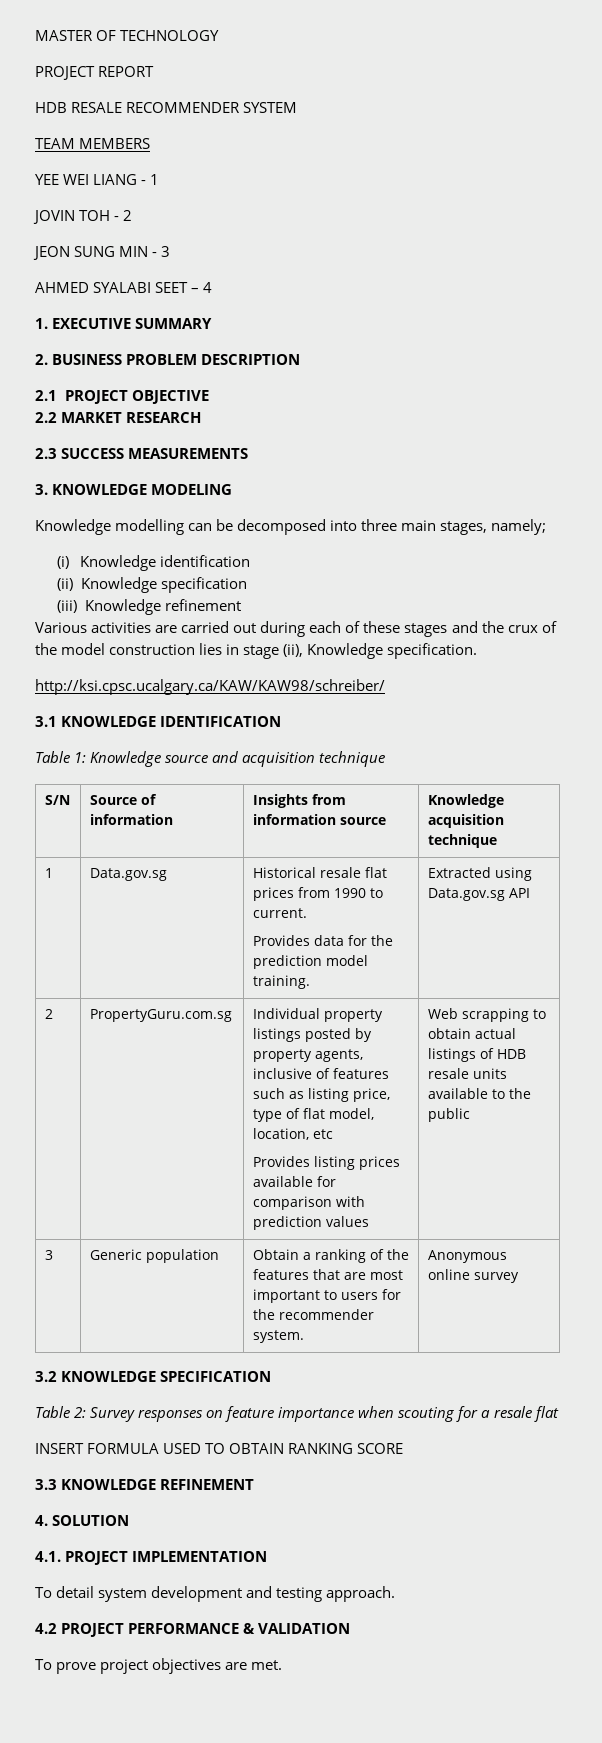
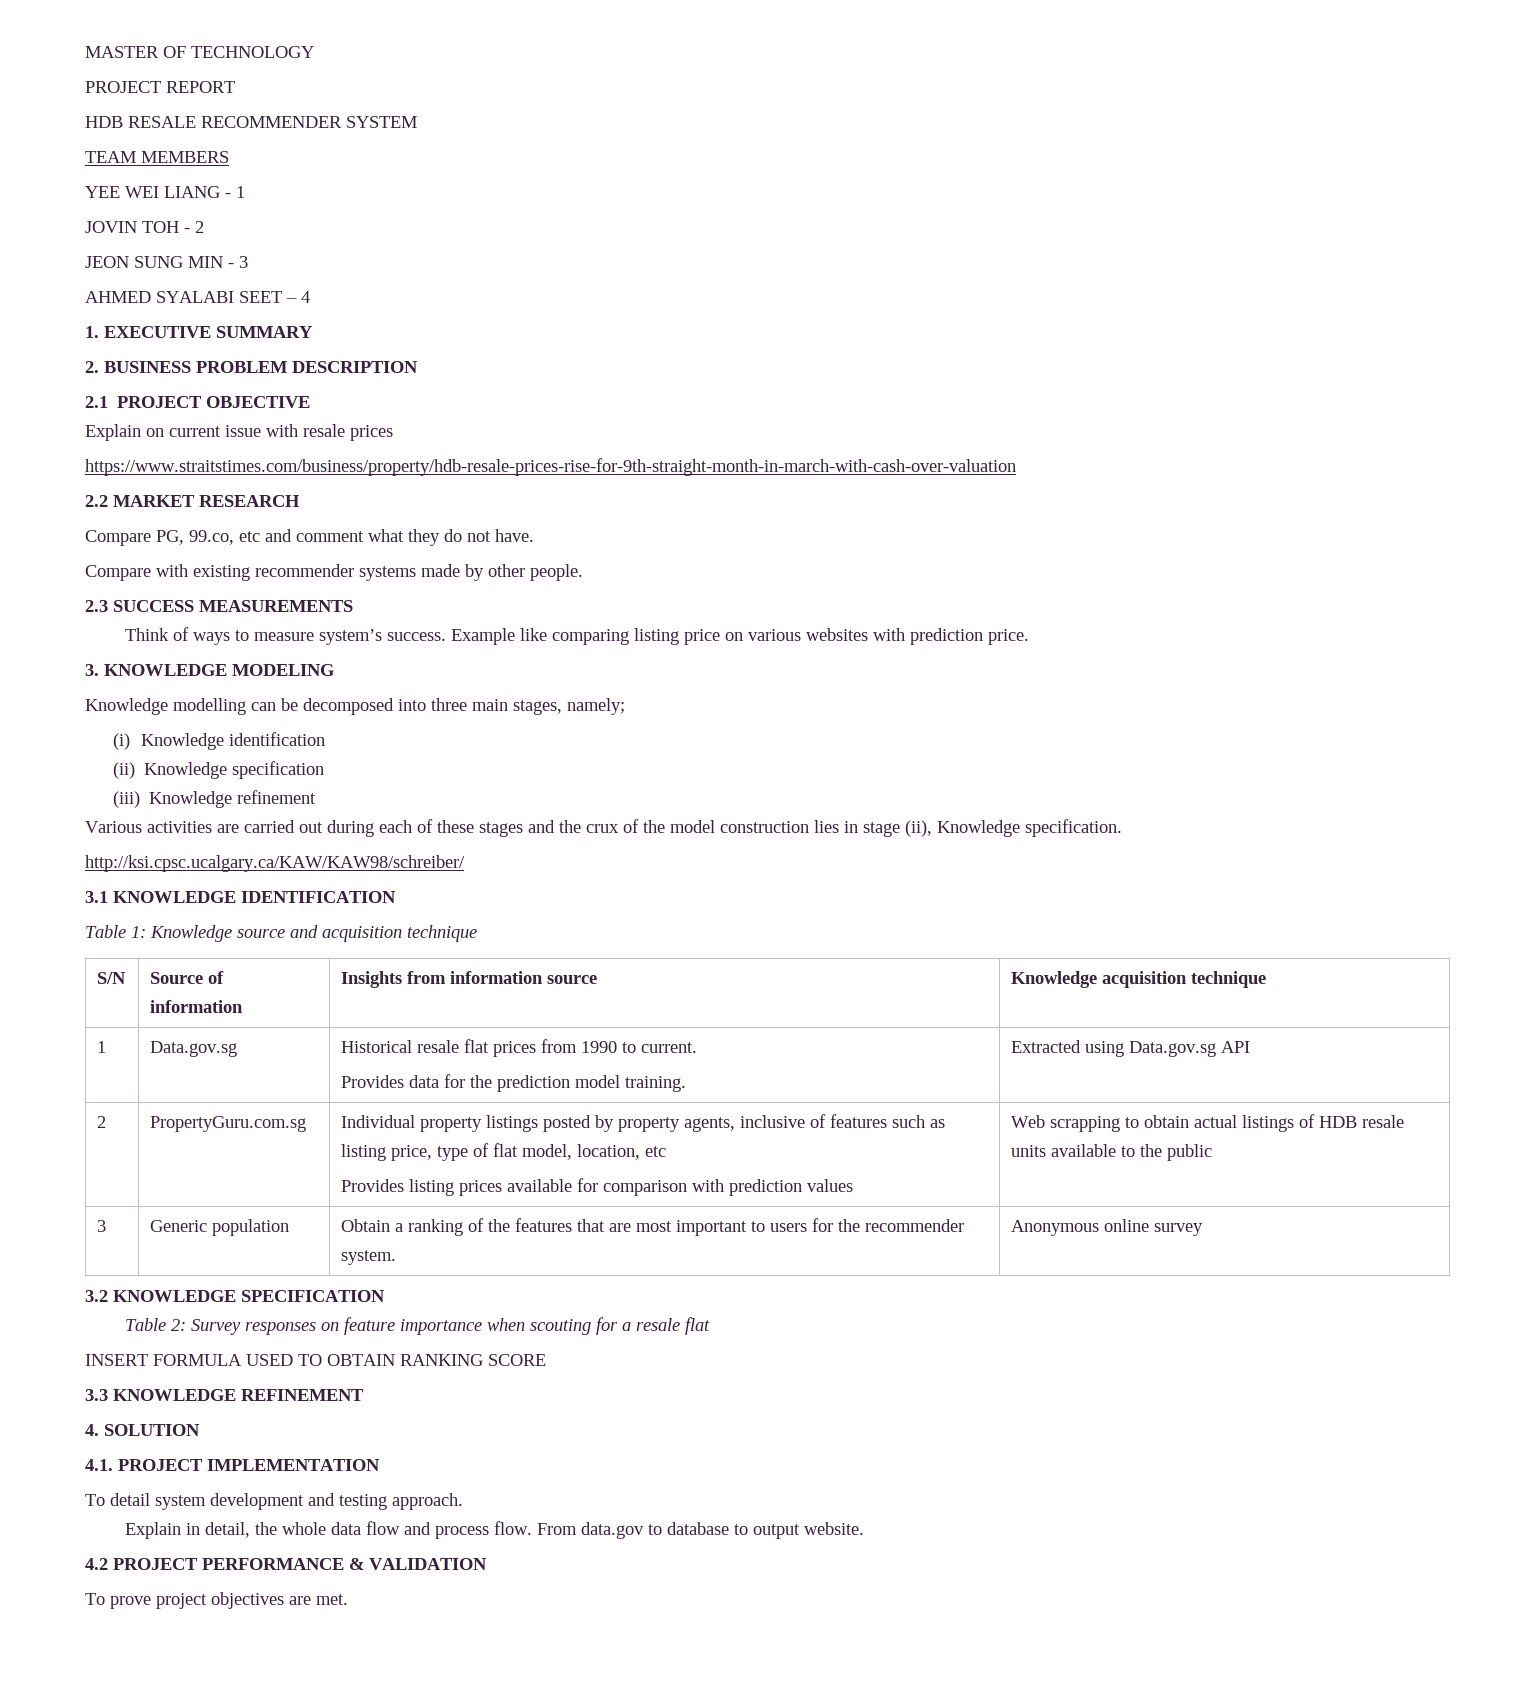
[35,412,202,423] [35,448,249,459] 2.2 MARKET RESEARCH // 2.3 SUCCESS MEASUREMENTS -> [85,424,393,441] [85,458,1016,476] [85,495,300,507] [85,529,534,546] [85,564,583,581] [85,600,353,612] [125,627,1030,645] Explain on current issue with resale prices // https://www.straitstimes.com/business/property/hdb-resale-prices-rise-for-9th-straight-month-in-march-with-cash-over-valuation // 2.2 MARKET RESEARCH // Compare PG, 99.co, etc and comment what they do not have. // Compare with existing recommender systems made by other people. // 2.3 SUCCESS MEASUREMENTS // Think of ways to measure system’s success. Example like comparing listing price on various websites with prediction price.
(396, 1594) none -> [125,1521,865,1539] // Explain in detail, the whole data flow and process flow. From data.gov to database to output website.

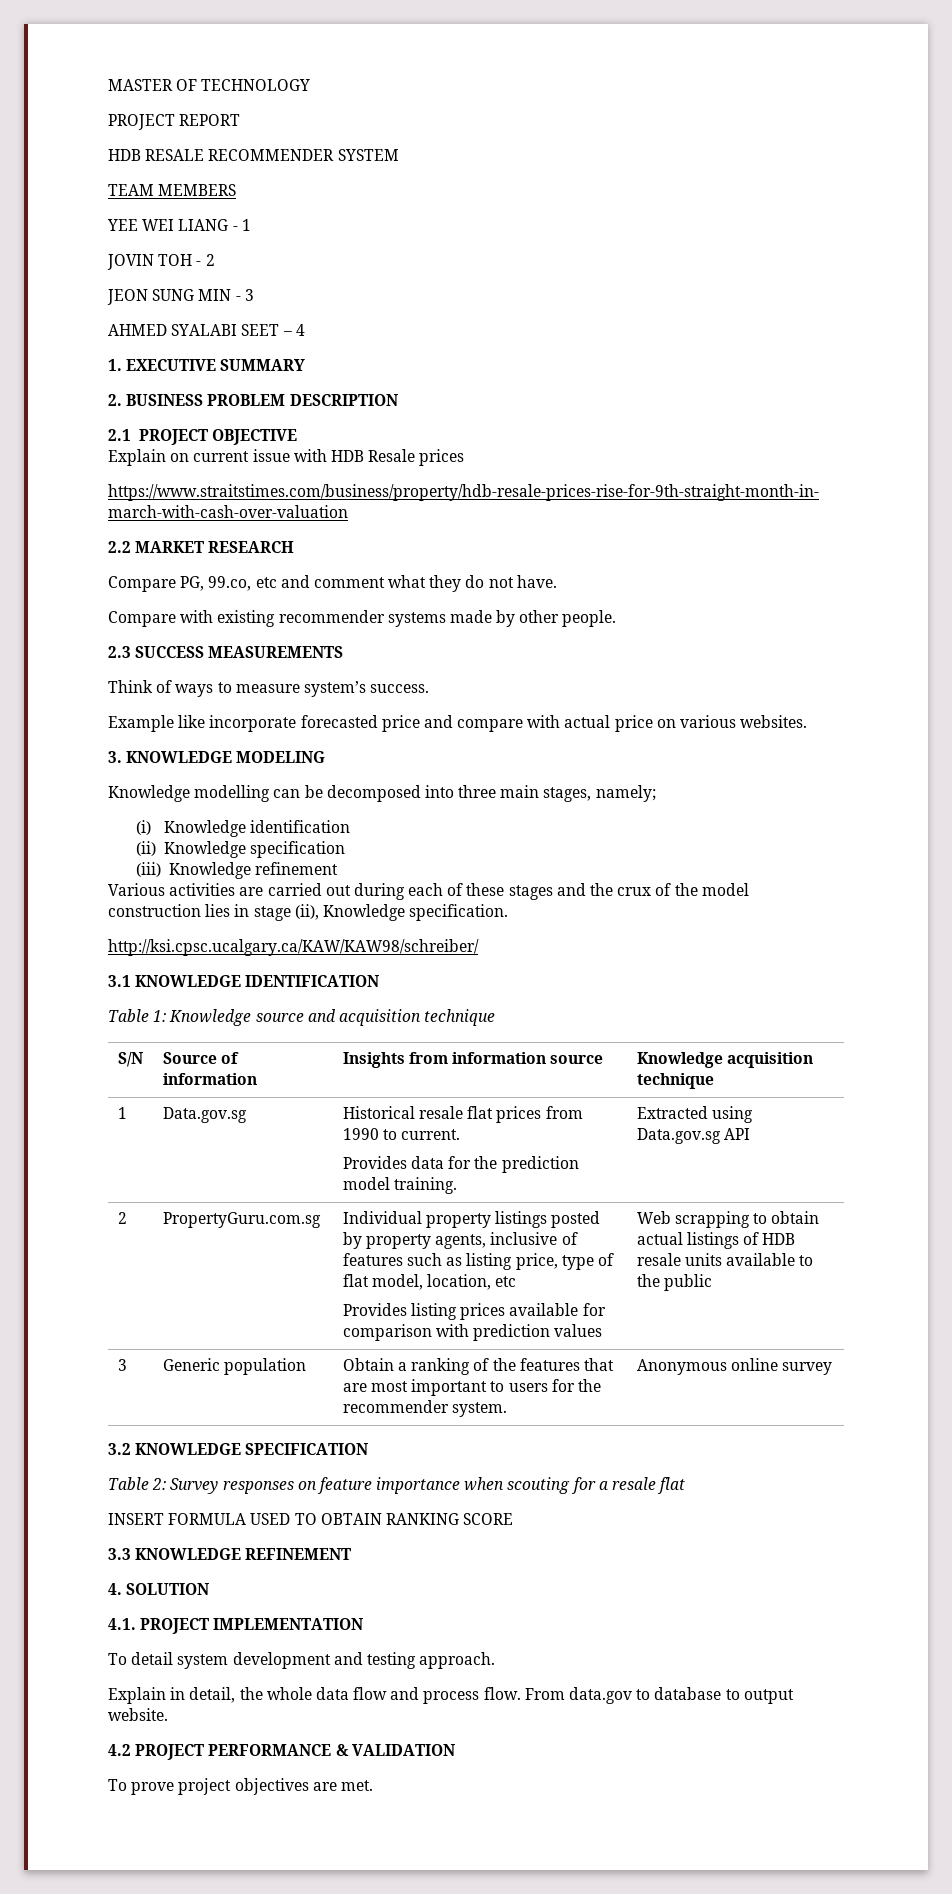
[303,424,345,437] resale -> [330,449,416,462] HDB Resale
(447, 636) none -> (430, 688) //
[552,628,1030,645] comparing listing price on various websites with prediction price. -> [209,715,808,732] incorporate forecasted price and compare with actual price on various websites.

